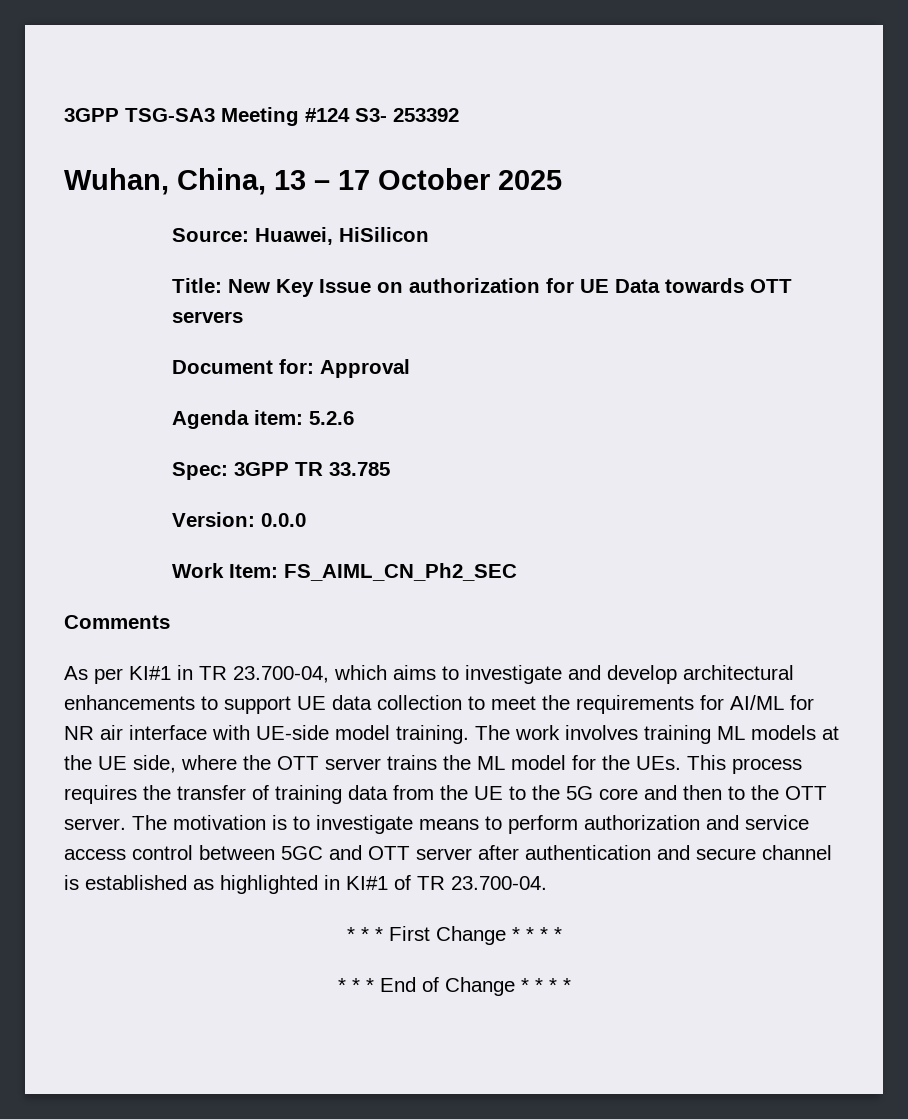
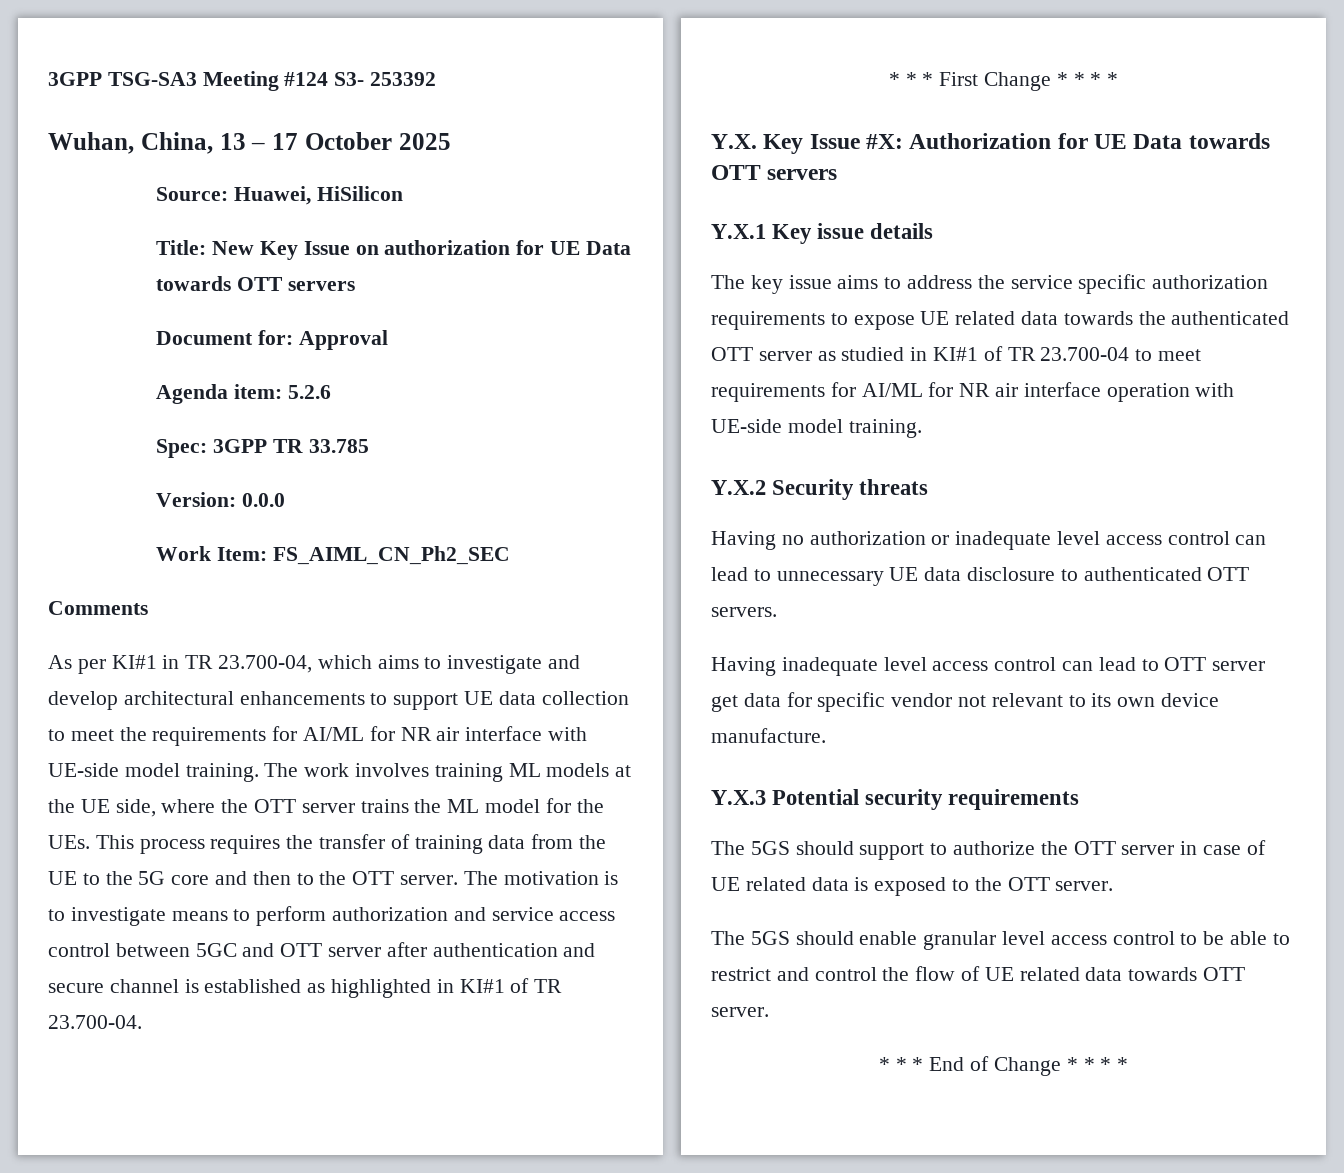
(562, 934) none -> [711,133,1270,154] [711,165,838,180] [711,223,934,244] [711,274,1269,294] [711,311,1290,330] [711,346,1202,361] [711,382,1235,402] [711,419,922,438] [711,479,929,500] [711,531,1267,550] [711,567,1250,586] [711,607,777,617] [711,657,1266,676] [711,692,1220,712] [711,728,826,743] [711,789,1080,810] [711,840,1266,860] [711,877,1114,896] [711,931,1290,950] [711,966,1246,981] [711,1007,769,1017] // Y.X. Key Issue #X: Authorization for UE Data towards OTT servers // Y.X.1 Key issue details // The key issue aims to address the service specific authorization requirements to expose UE related data towards the authenticated OTT server as studied in KI#1 of TR 23.700-04 to meet requirements for AI/ML for NR air interface operation with UE-side model training. // Y.X.2 Security threats // Having no authorization or inadequate level access control can lead to unnecessary UE data disclosure to authenticated OTT servers. // Having inadequate level access control can lead to OTT server get data for specific vendor not relevant to its own device manufacture. // Y.X.3 Potential security requirements // The 5GS should support to authorize the OTT server in case of UE related data is exposed to the OTT server. // The 5GS should enable granular level access control to be able to restrict and control the flow of UE related data towards OTT server.

